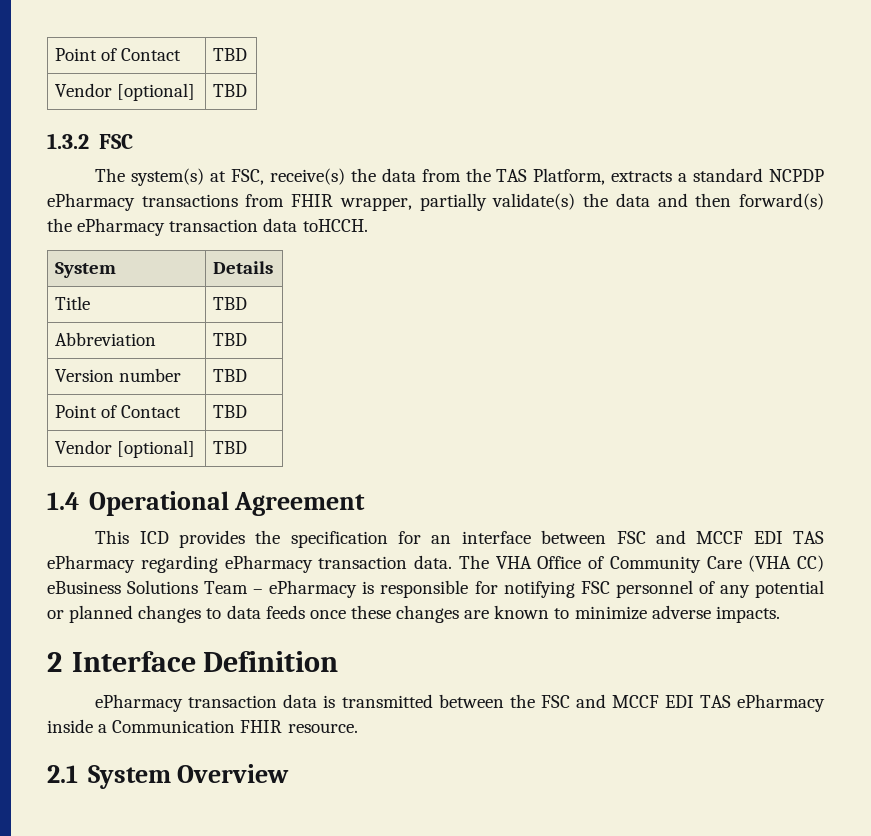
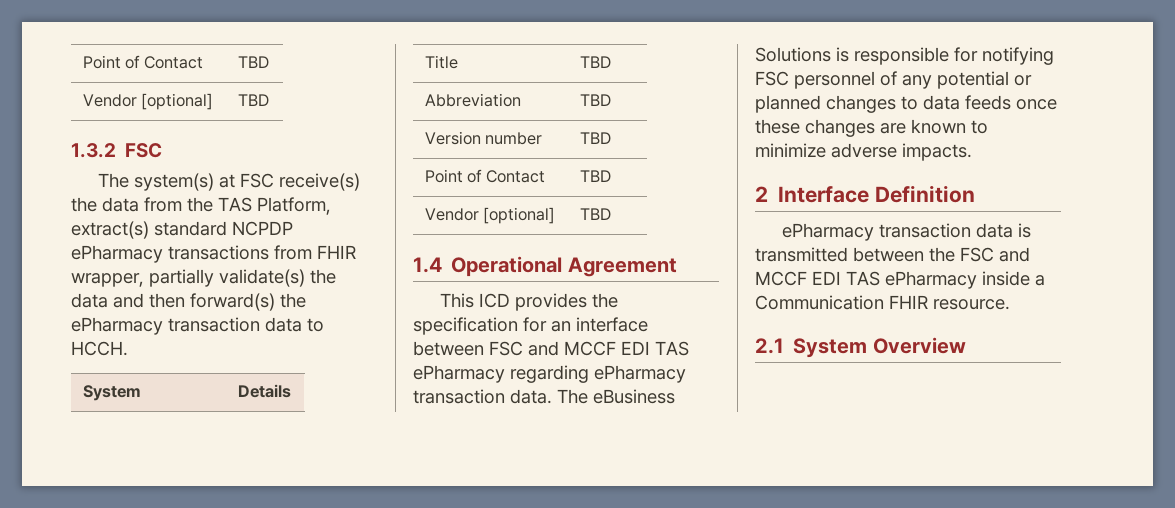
[231,169,265,185] FSC, -> [240,173,275,188] FSC
[611,171,688,182] extracts a -> [71,221,149,239] extract(s)
[302,219,368,232] toHCCH. -> [307,318,324,332] [71,341,128,356] to HCCH.
[495,555,824,573] [47,580,358,598] VHA Office of Community Care (VHA CC) eBusiness Solutions Team – ePharmacy -> [593,389,675,404] [755,47,831,62] eBusiness Solutions

